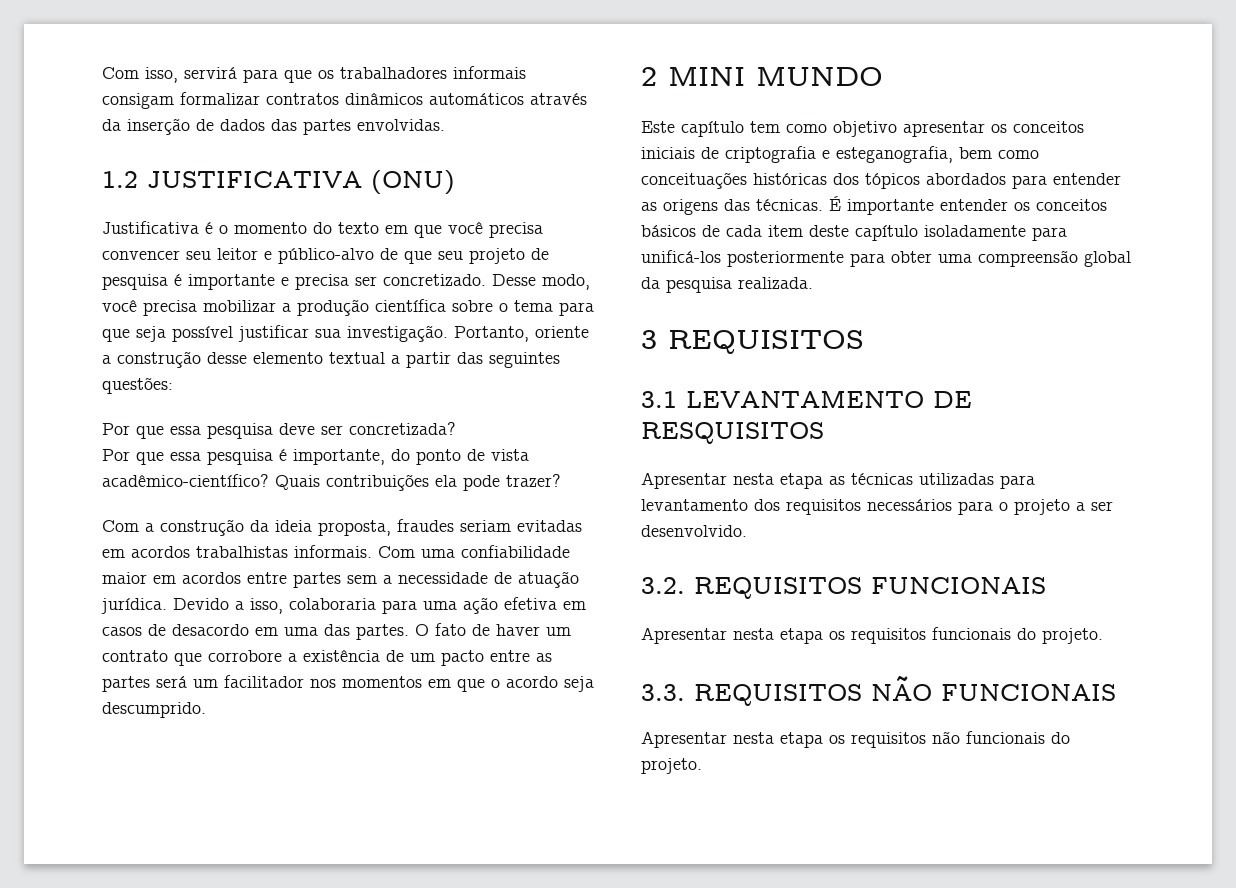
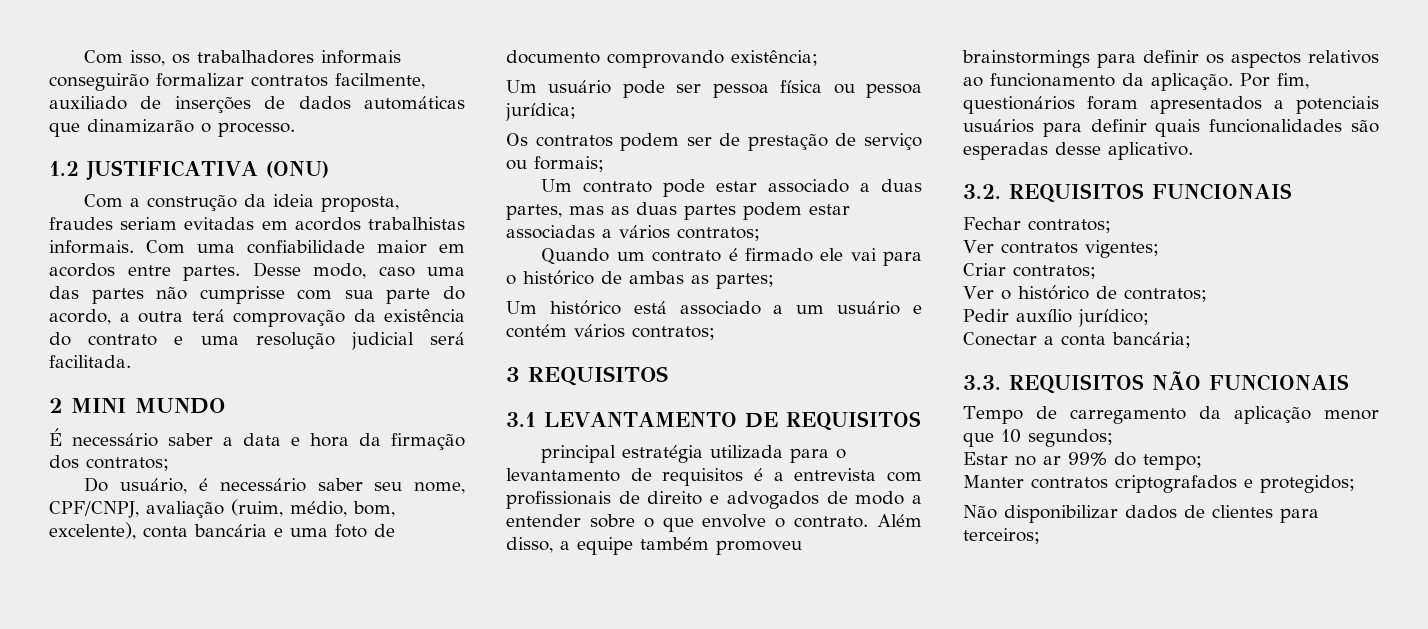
[184,67,312,83] servirá para que -> (166, 58) none
[102,93,174,109] consigam -> [49,73,149,91] conseguirão
[345,92,587,105] [102,118,445,135] [102,170,455,195] [102,221,543,238] [102,248,549,264] [102,274,590,290] [102,299,594,316] [102,325,589,342] [102,351,560,368] [102,377,173,394] [102,422,456,439] [102,449,529,465] [102,474,561,491] dinâmicos automáticos através da inserção de dados das partes envolvidas. // 1.2 JUSTIFICATIVA (ONU) // Justificativa é o momento do texto em que você precisa convencer seu leitor e público-alvo de que seu projeto de pesquisa é importante e precisa ser concretizado. Desse modo, você precisa mobilizar a produção científica sobre o tema para que seja possível justificar sua investigação. Portanto, oriente a construção desse elemento textual a partir das seguintes questões: // Por que essa pesquisa deve ser concretizada? // Por que essa pesquisa é importante, do ponto de vista acadêmico-científico? Quais contribuições ela pode trazer? -> [335,73,425,89] [49,96,465,113] [49,119,295,137] [49,160,329,181] facilmente, auxiliado de inserções de dados automáticas que dinamizarão o processo. // 1.2 JUSTIFICATIVA (ONU)
[293,571,579,588] [101,597,586,614] [102,623,571,640] [102,649,552,666] [102,675,594,692] [102,702,206,718] [641,66,883,86] [641,121,1084,137] [641,146,1039,163] [641,172,1121,189] [641,196,1107,215] [641,225,1067,241] [641,250,1131,267] [641,277,813,293] partes sem a necessidade de atuação jurídica. Devido a isso, colaboraria para uma ação efetiva em casos de desacordo em uma das partes. O fato de haver um contrato que corrobore a existência de um pacto entre as partes será um facilitador nos momentos em que o acordo seja descumprido. // 2 MINI MUNDO // Este capítulo tem como objetivo apresentar os conceitos iniciais de criptografia e esteganografia, bem como conceituações históricas dos tópicos abordados para entender as origens das técnicas. É importante entender os conceitos básicos de cada item deste capítulo isoladamente para unificá-los posteriormente para obter uma compreensão global da pesquisa realizada. -> [183,262,465,281] [49,286,465,304] [49,309,465,327] [49,332,465,350] [49,355,131,368] [49,398,225,414] [49,428,465,450] [49,455,169,471] [84,477,465,494] [49,499,395,518] [49,522,395,540] [506,50,818,68] [506,80,922,98] [505,103,576,121] [506,133,922,151] [506,156,604,172] [541,179,922,197] [506,202,850,220] [506,225,760,241] [541,248,922,266] [506,270,774,289] [506,300,922,315] [506,324,715,340] partes. Desse modo, caso uma das partes não cumprisse com sua parte do acordo, a outra terá comprovação da existência do contrato e uma resolução judicial será facilitada. // 2 MINI MUNDO // É necessário saber a data e hora da firmação dos contratos; // Do usuário, é necessário saber seu nome, CPF/CNPJ, avaliação (ruim, médio, bom, excelente), conta bancária e uma foto de documento comprovando existência; // Um usuário pode ser pessoa física ou pessoa jurídica; // Os contratos podem ser de prestação de serviço ou formais; // Um contrato pode estar associado a duas partes, mas as duas partes podem estar associadas a vários contratos; // Quando um contrato é firmado ele vai para o histórico de ambas as partes; // Um histórico está associado a um usuário e contém vários contratos;
[641,422,824,444] [641,472,1035,489] [641,499,1113,515] [641,525,747,537] [641,577,1046,599] [641,627,1103,644] [641,676,1116,706] [641,731,1070,748] [641,758,702,774] RESQUISITOS // Apresentar nesta etapa as técnicas utilizadas para levantamento dos requisitos necessários para o projeto a ser desenvolvido. // 3.2. REQUISITOS FUNCIONAIS // Apresentar nesta etapa os requisitos funcionais do projeto. // 3.3. REQUISITOS NÃO FUNCIONAIS // Apresentar nesta etapa os requisitos não funcionais do projeto. -> [785,411,921,431] [541,445,847,463] [506,468,922,486] [506,491,922,509] [506,514,922,532] [506,537,802,555] [962,50,1379,68] [963,73,1309,91] [963,96,1379,114] [963,119,1379,137] [963,142,1193,160] [963,183,1292,203] [963,217,1111,233] [963,240,1159,258] [963,263,1096,279] [963,285,1207,302] [963,309,1149,327] [963,332,1191,348] [963,371,1349,394] [963,406,1379,424] [963,429,1113,447] [963,452,1202,470] [963,475,1355,493] [963,505,1319,523] [963,528,1040,544] REQUISITOS // principal estratégia utilizada para o levantamento de requisitos é a entrevista com profissionais de direito e advogados de modo a entender sobre o que envolve o contrato. Além disso, a equipe também promoveu brainstormings para definir os aspectos relativos ao funcionamento da aplicação. Por fim, questionários foram apresentados a potenciais usuários para definir quais funcionalidades são esperadas desse aplicativo. // 3.2. REQUISITOS FUNCIONAIS // Fechar contratos; // Ver contratos vigentes; // Criar contratos; // Ver o histórico de contratos; // Pedir auxílio jurídico; // Conectar a conta bancária; // 3.3. REQUISITOS NÃO FUNCIONAIS // Tempo de carregamento da aplicação menor que 10 segundos; // Estar no ar 99% do tempo; // Manter contratos criptografados e protegidos; // Não disponibilizar dados de clientes para terceiros;

